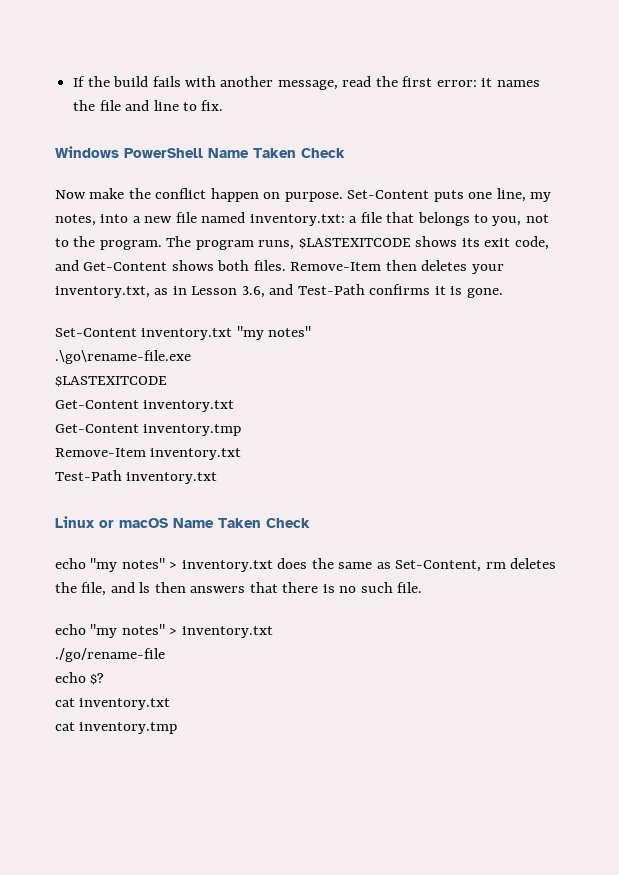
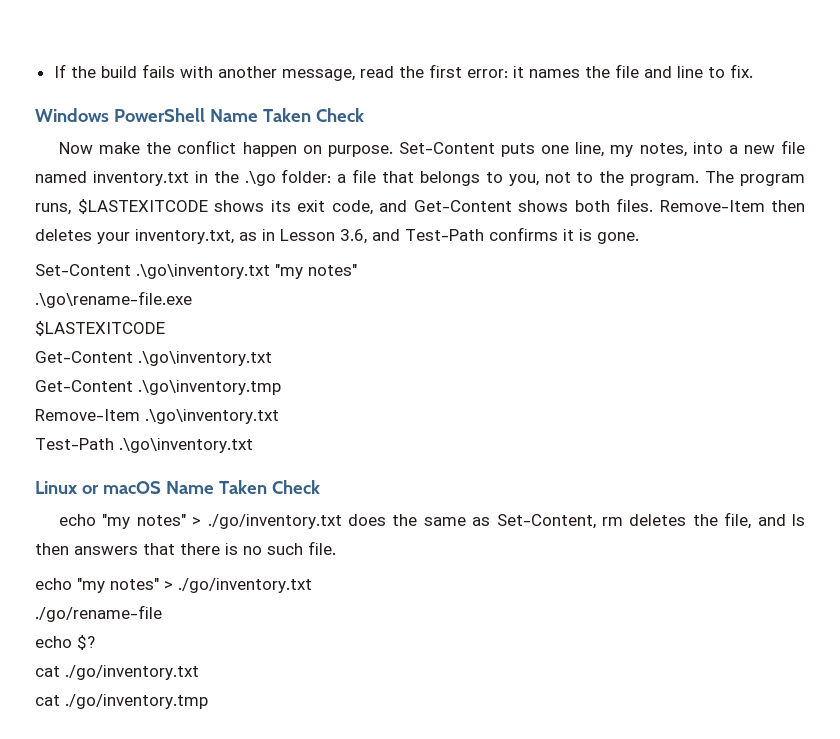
[249,214,345,226] inventory.txt: -> [92,169,332,186] inventory.txt in the .\go folder:
[141,328,233,340] inventory.txt -> [136,264,270,279] .\go\inventory.txt
[143,400,235,412] [55,424,242,436] [55,448,242,460] [55,470,218,484] inventory.txt // Get-Content inventory.tmp // Remove-Item inventory.txt // Test-Path inventory.txt -> [138,351,272,366] [35,380,281,395] [35,409,279,424] [35,438,253,453] .\go\inventory.txt // Get-Content .\go\inventory.tmp // Remove-Item .\go\inventory.txt // Test-Path .\go\inventory.txt
[181,560,273,572] inventory.txt -> [207,514,342,529] ./go/inventory.txt
[181,626,273,638] inventory.txt -> [178,578,312,593] ./go/inventory.txt
[79,698,171,710] [55,722,178,734] inventory.txt // cat inventory.tmp -> [65,665,199,680] [35,694,208,709] ./go/inventory.txt // cat ./go/inventory.tmp

